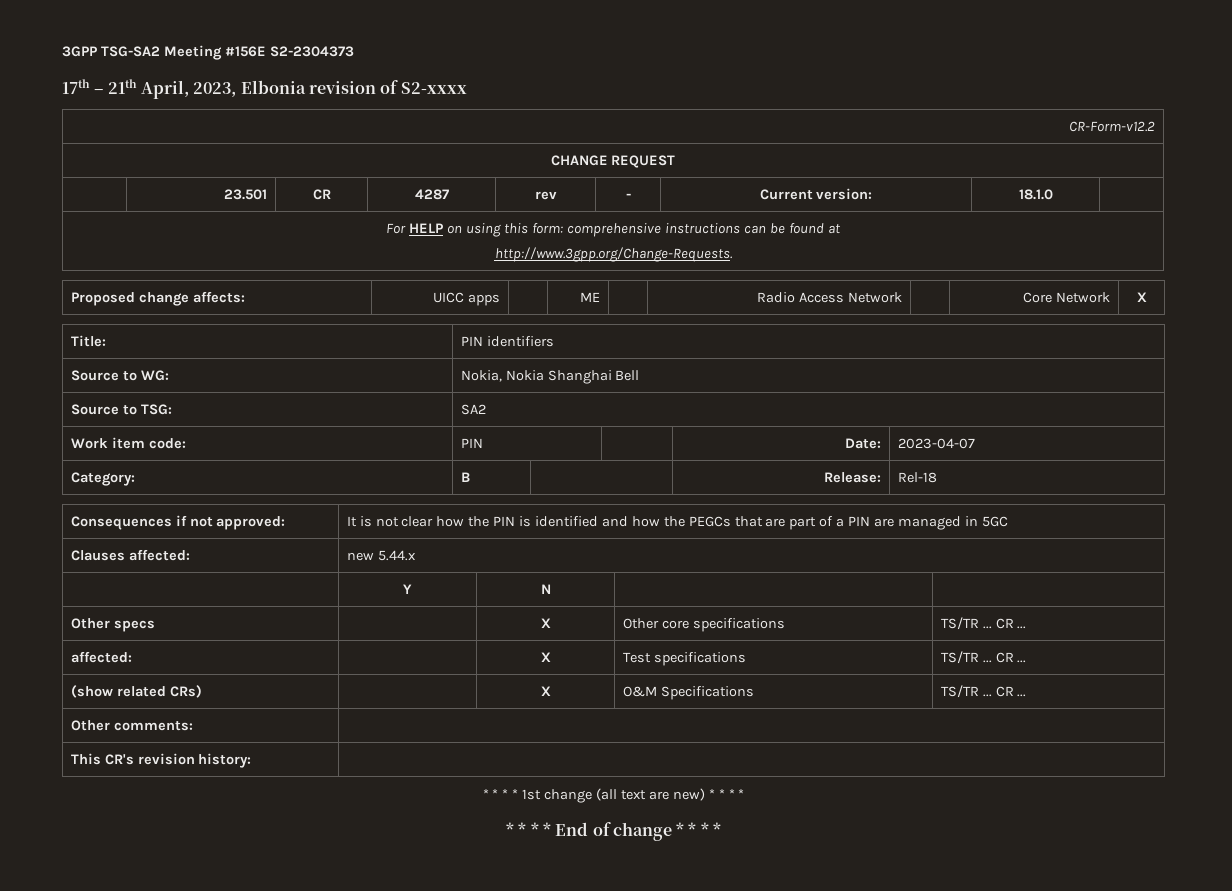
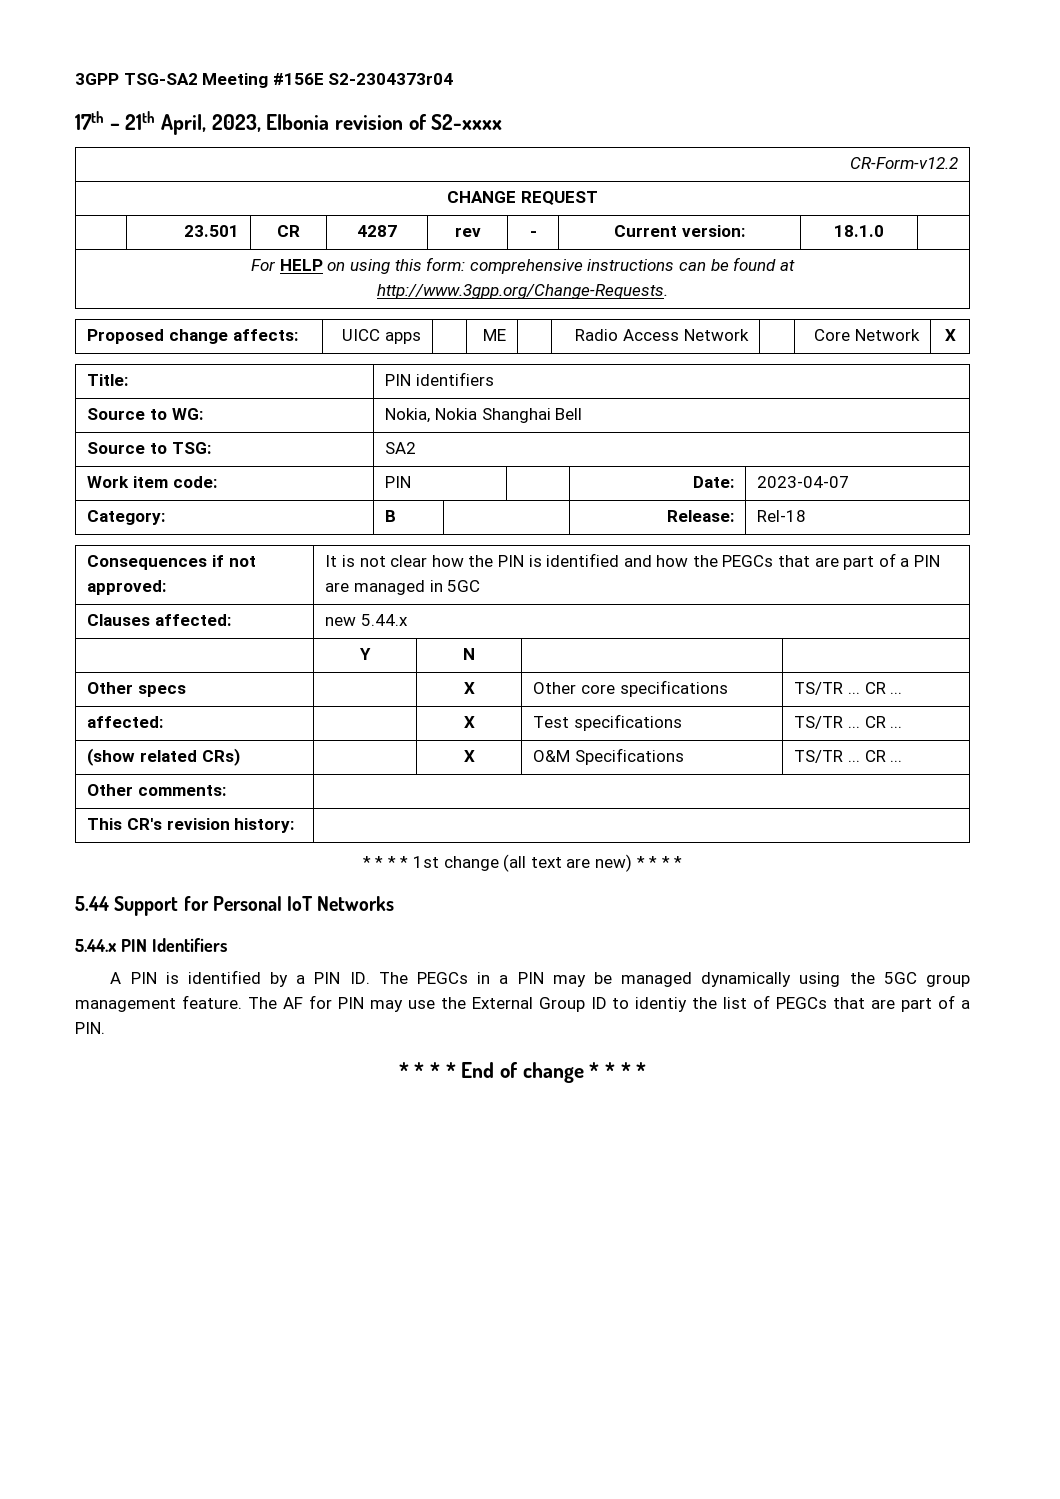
[269,46,354,57] S2-2304373 -> [328,73,454,85] S2-2304373r04
(745, 794) none -> [75,896,395,916] [75,938,227,952] [110,970,971,987] [75,995,971,1012] [75,1022,105,1034] // 5.44 Support for Personal IoT Networks // 5.44.x PIN Identifiers // A PIN is identified by a PIN ID. The PEGCs in a PIN may be managed dynamically using the 5GC group management feature. The AF for PIN may use the External Group ID to identiy the list of PEGCs that are part of a PIN.

